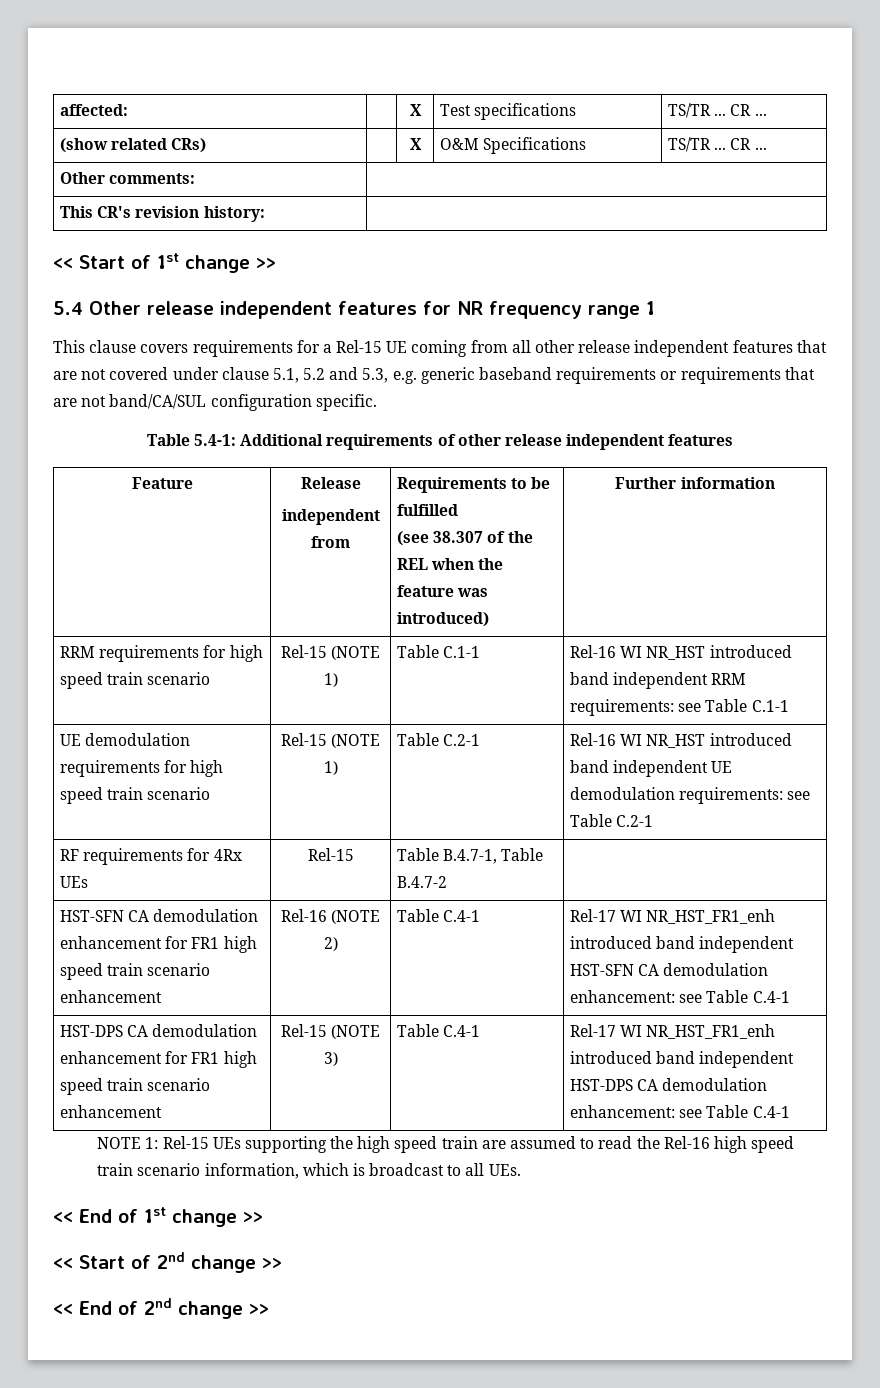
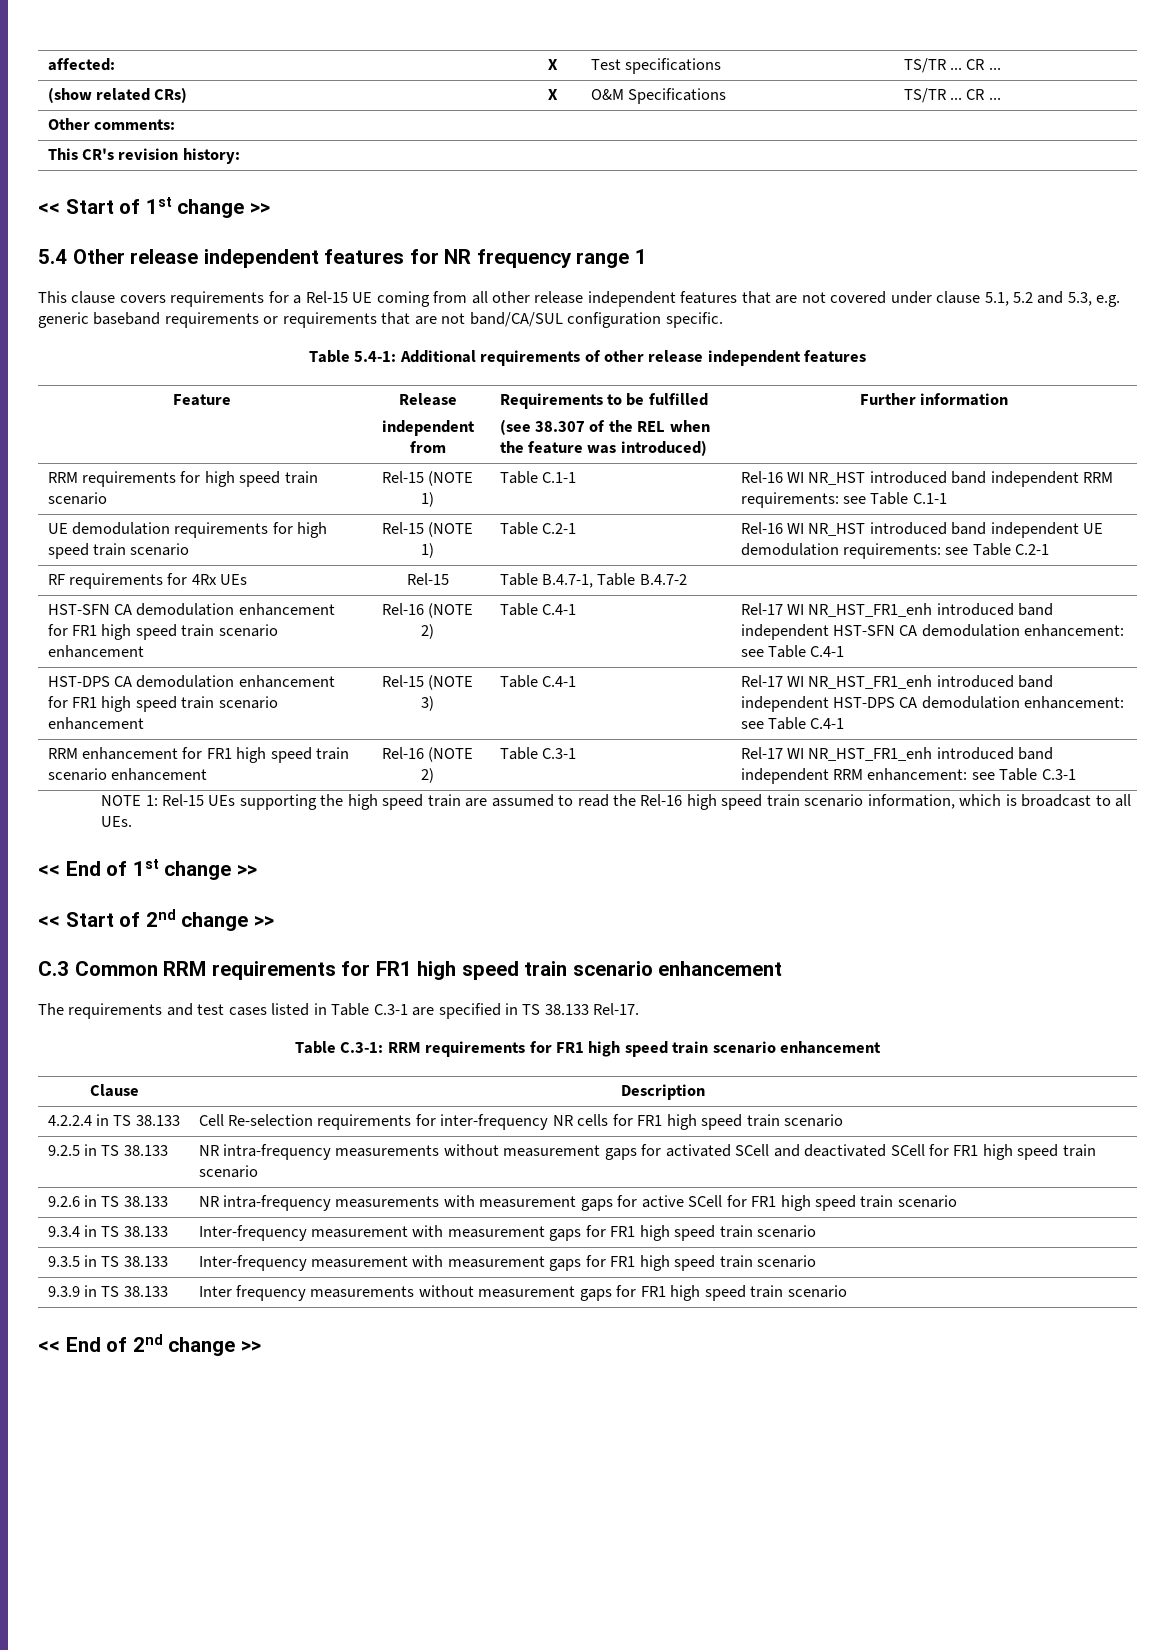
(790, 1112) none -> [47,747,350,763] [47,768,207,781] [381,747,474,762] [421,768,434,783] [499,747,576,760] [740,747,1054,761] [740,768,1076,784] // RRM enhancement for FR1 high speed train scenario enhancement | Rel-16 (NOTE 2) | Table C.3-1 | Rel-17 WI NR_HST_FR1_enh introduced band independent RRM enhancement: see Table C.3-1
(282, 1263) none -> [38,961,783,980] [38,1003,640,1019] [294,1041,882,1057] [89,1084,139,1097] [621,1084,705,1100] [47,1114,180,1126] [198,1114,843,1130] [47,1144,168,1156] [198,1144,1096,1160] [198,1165,258,1178] [47,1195,168,1207] [198,1195,957,1211] [47,1225,168,1237] [198,1225,817,1241] [47,1255,168,1267] [198,1255,817,1271] [47,1285,168,1297] [198,1285,847,1301] // C.3 Common RRM requirements for FR1 high speed train scenario enhancement // The requirements and test cases listed in Table C.3-1 are specified in TS 38.133 Rel-17. // Table C.3-1: RRM requirements for FR1 high speed train scenario enhancement // Clause | Description // 4.2.2.4 in TS 38.133 | Cell Re-selection requirements for inter-frequency NR cells for FR1 high speed train scenario // 9.2.5 in TS 38.133 | NR intra-frequency measurements without measurement gaps for activated SCell and deactivated SCell for FR1 high speed train scenario // 9.2.6 in TS 38.133 | NR intra-frequency measurements with measurement gaps for active SCell for FR1 high speed train scenario // 9.3.4 in TS 38.133 | Inter-frequency measurement with measurement gaps for FR1 high speed train scenario // 9.3.5 in TS 38.133 | Inter-frequency measurement with measurement gaps for FR1 high speed train scenario // 9.3.9 in TS 38.133 | Inter frequency measurements without measurement gaps for FR1 high speed train scenario

